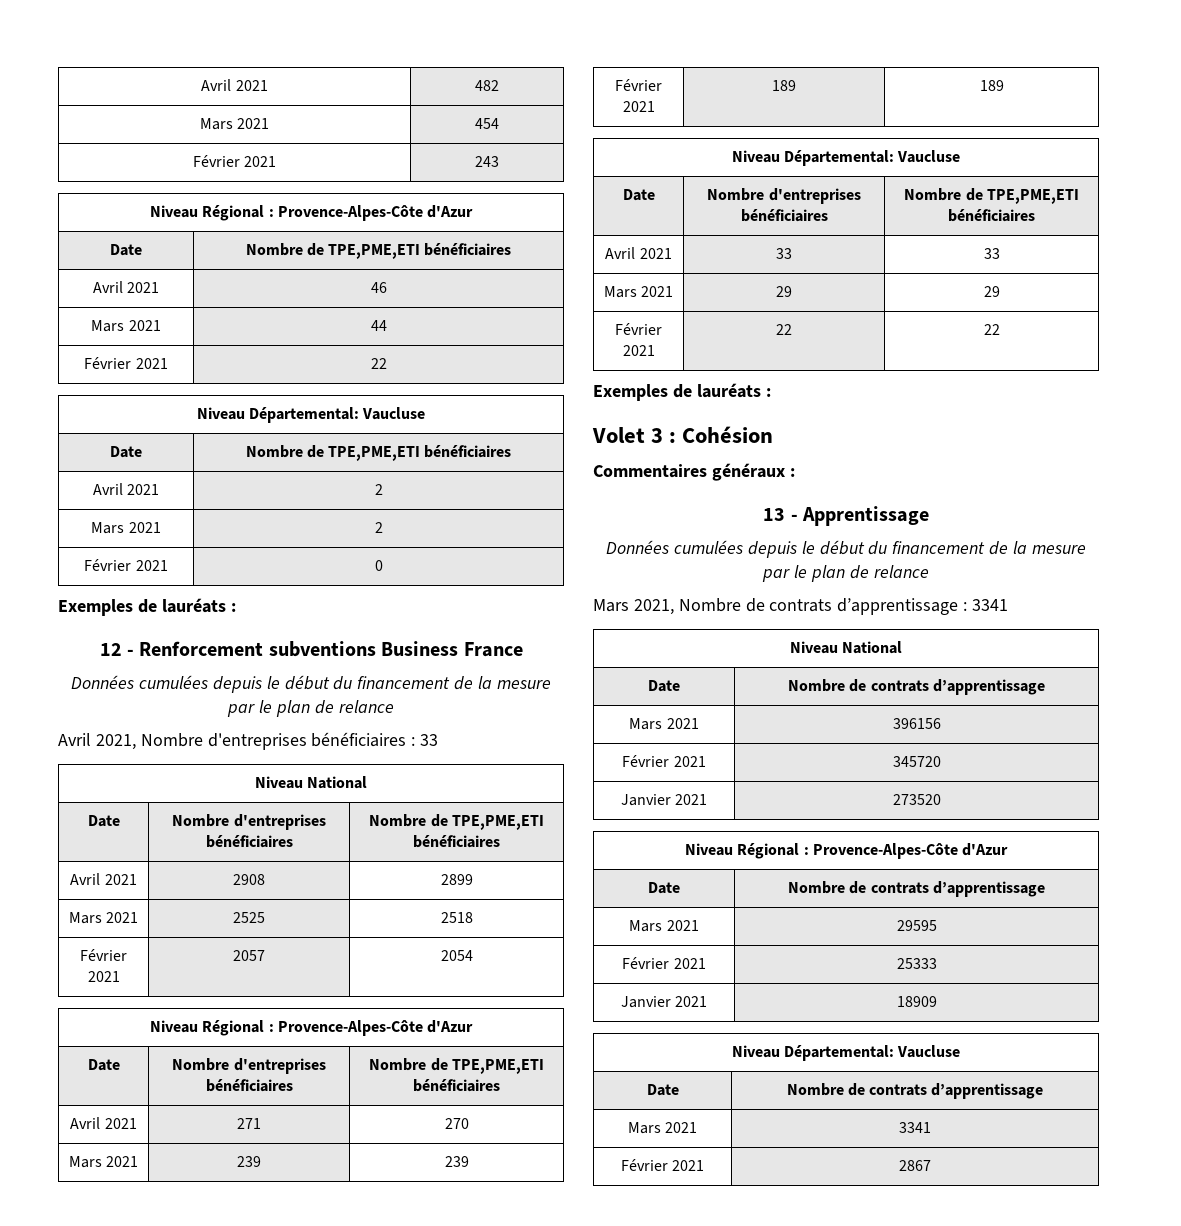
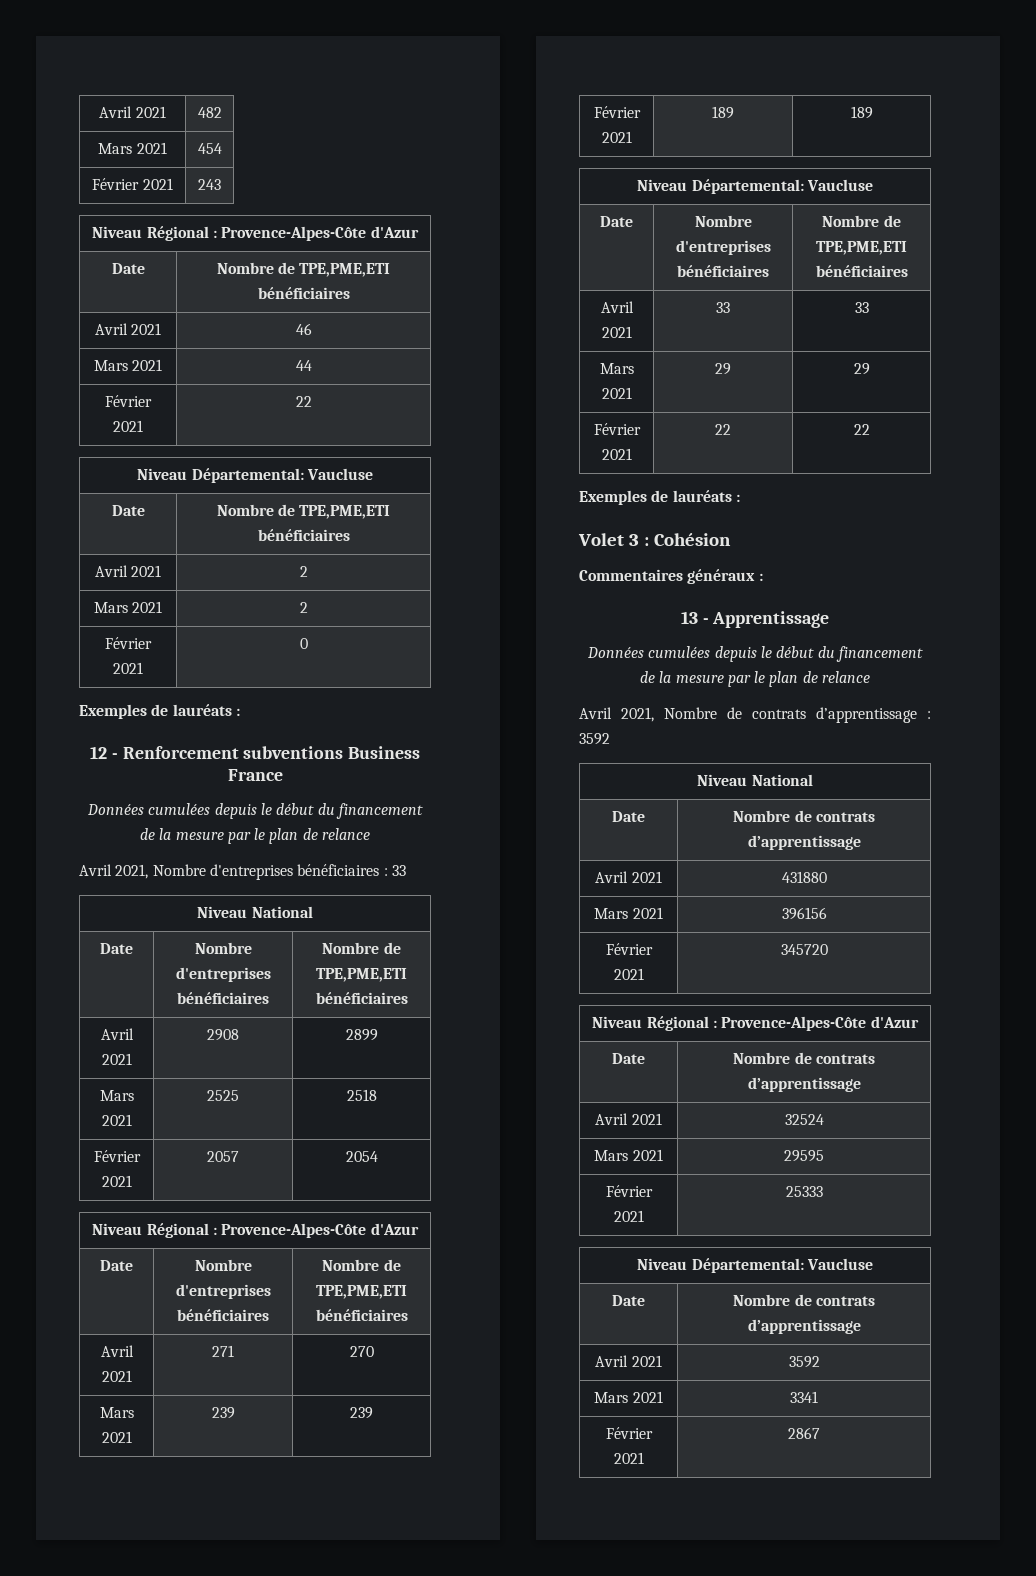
[593,599,629,612] Mars -> [579,707,612,719] Avril
[972,599,1009,611] 3341 -> [579,733,610,745] 3592
(1045, 687) none -> [595,871,662,883] [781,871,827,883] // Avril 2021 | 431880
[620,794,708,806] [892,794,941,805] // Janvier 2021 | 273520 -> (828, 949) none
(1045, 889) none -> [595,1113,662,1125] [784,1114,824,1125] // Avril 2021 | 32524
[620,996,708,1008] [896,996,937,1007] // Janvier 2021 | 18909 -> (823, 1191) none
(1044, 1091) none -> [595,1355,662,1367] [788,1356,820,1368] // Avril 2021 | 3592

